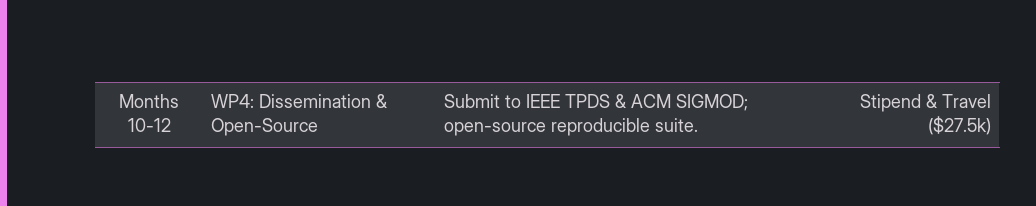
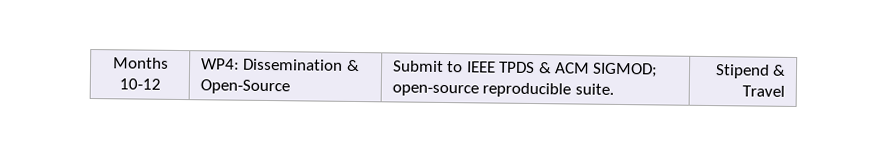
[927,116,991,135] ($27.5k) -> (786, 91) none

